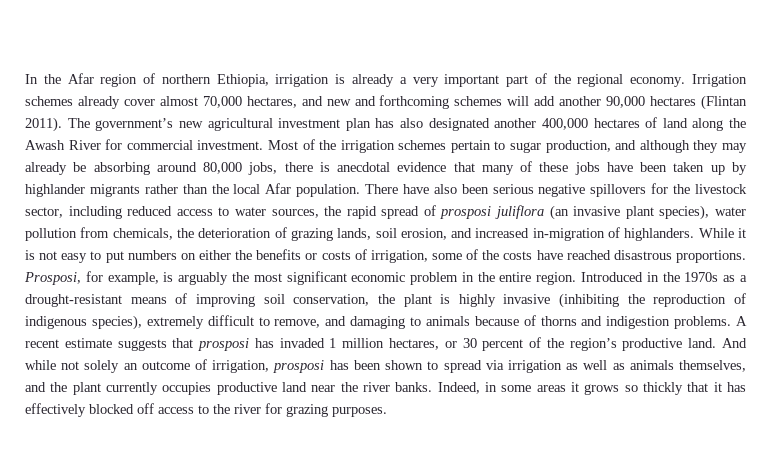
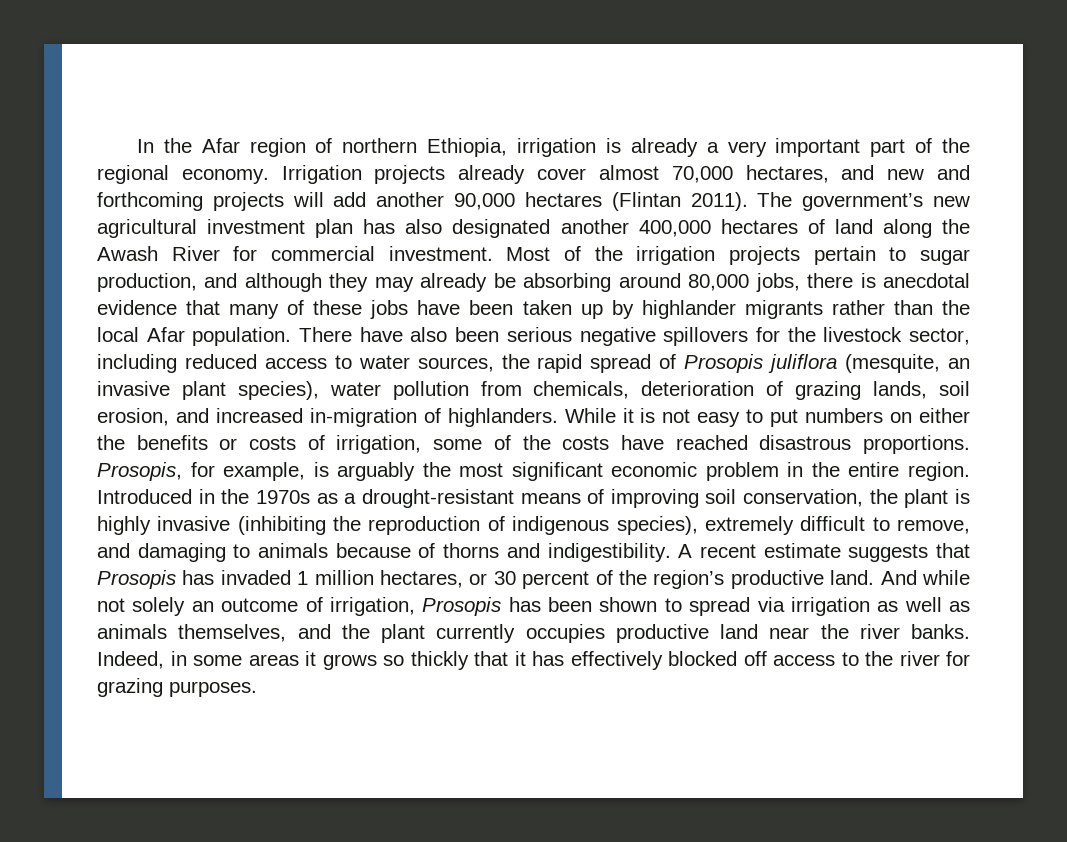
[25,96,73,106] schemes -> [374,165,446,184] projects
[454,96,503,106] schemes -> [212,192,284,211] projects
[398,140,447,150] schemes -> [729,246,800,265] projects
[440,205,569,220] prosposi juliflora (an -> [684,354,970,373] Prosopis juliflora (mesquite, an
[176,228,194,238] the -> (630, 390) none
[24,272,81,285] Prosposi, -> [97,462,182,481] Prosopis,
[606,316,732,329] indigestion problems. -> [547,543,671,562] indigestibility.
[198,338,250,351] prosposi -> [97,570,176,589] Prosopis
[273,360,325,373] prosposi -> [422,597,502,616] Prosopis

